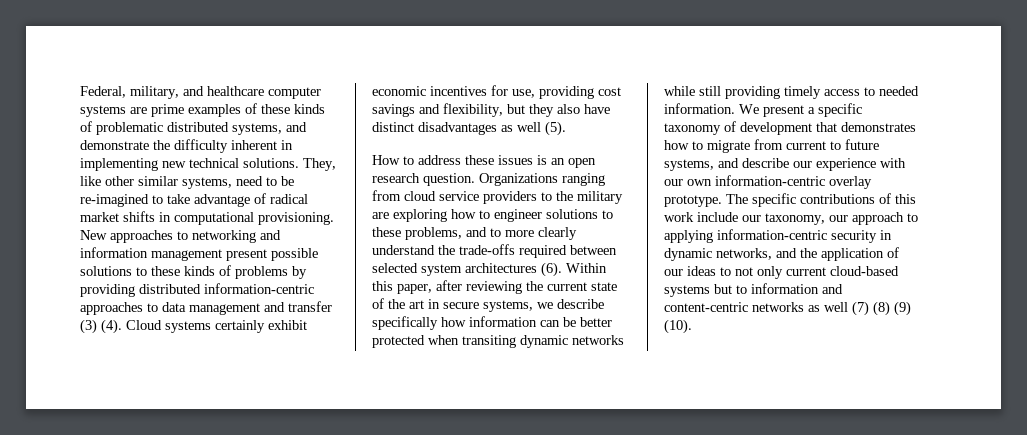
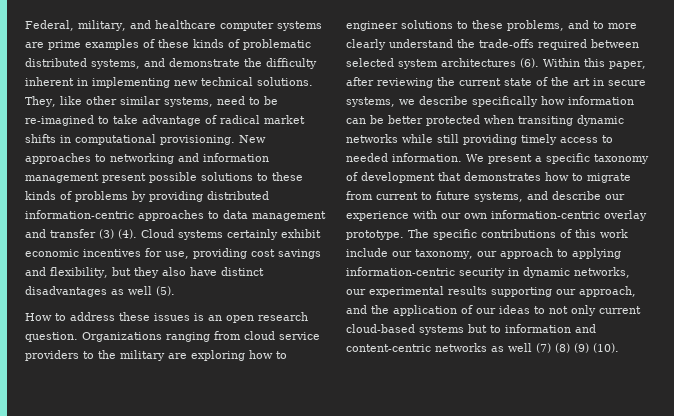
(772, 254) none -> [346,286,636,297] our experimental results supporting our approach,

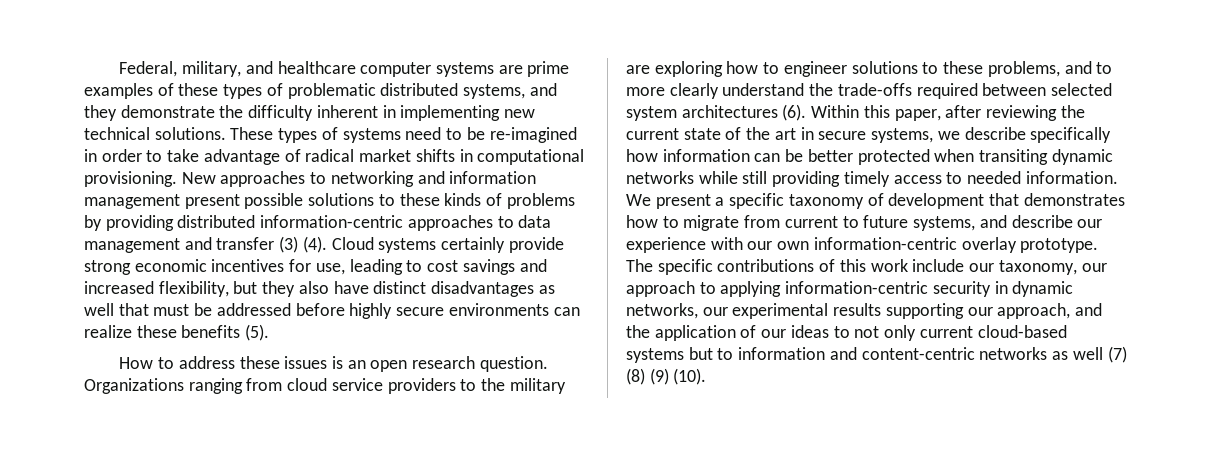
[193,39,224,48] kinds -> [223,84,263,99] types
(165, 62) none -> [84,105,117,121] they
[25,96,213,107] They, like other similar systems, -> [230,127,401,143] These types of systems
(94, 120) none -> [84,149,142,162] in order
[281,229,321,238] exhibit -> [508,237,564,253] [84,260,131,275] provide strong
[193,248,247,259] providing -> [349,259,423,275] leading to
(46, 271) none -> [84,281,154,294] increased
(152, 290) none -> [118,303,580,319] [84,325,241,338] that must be addressed before highly secure environments can realize these benefits

